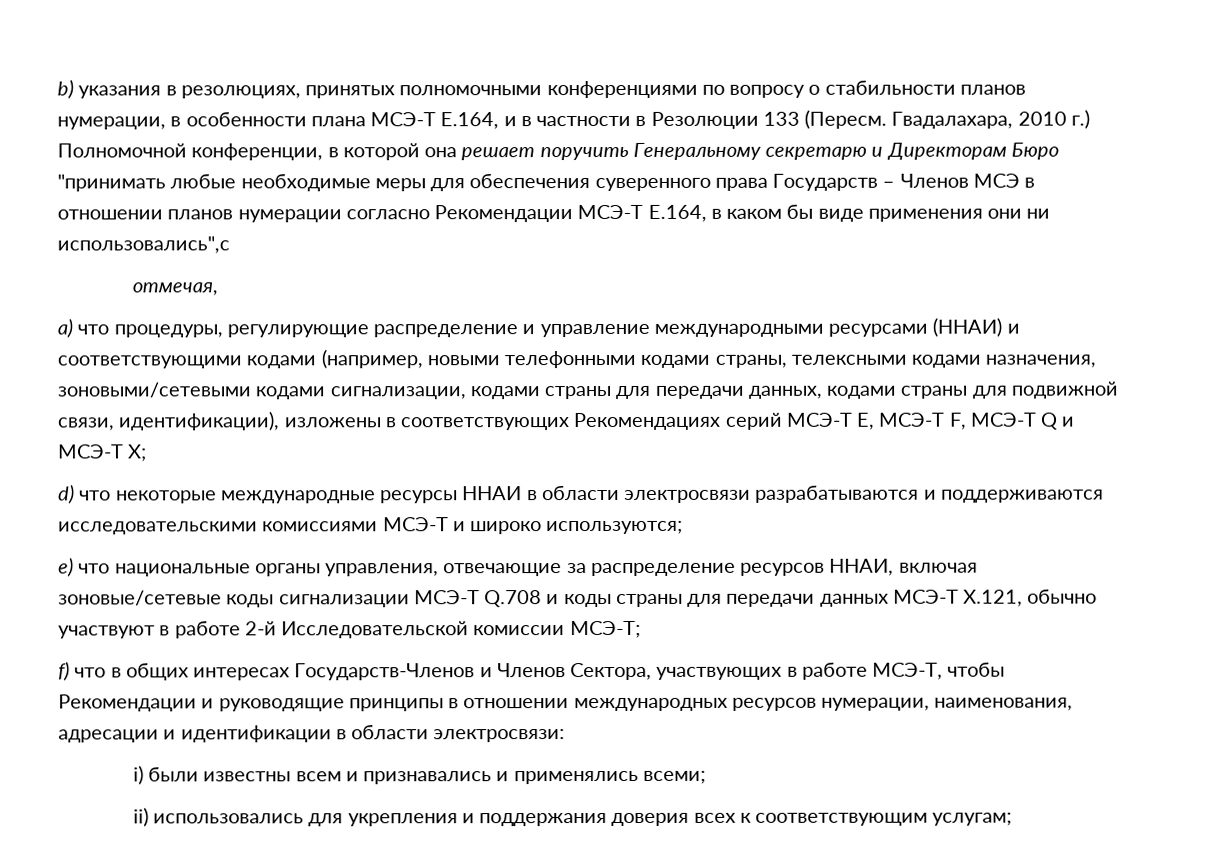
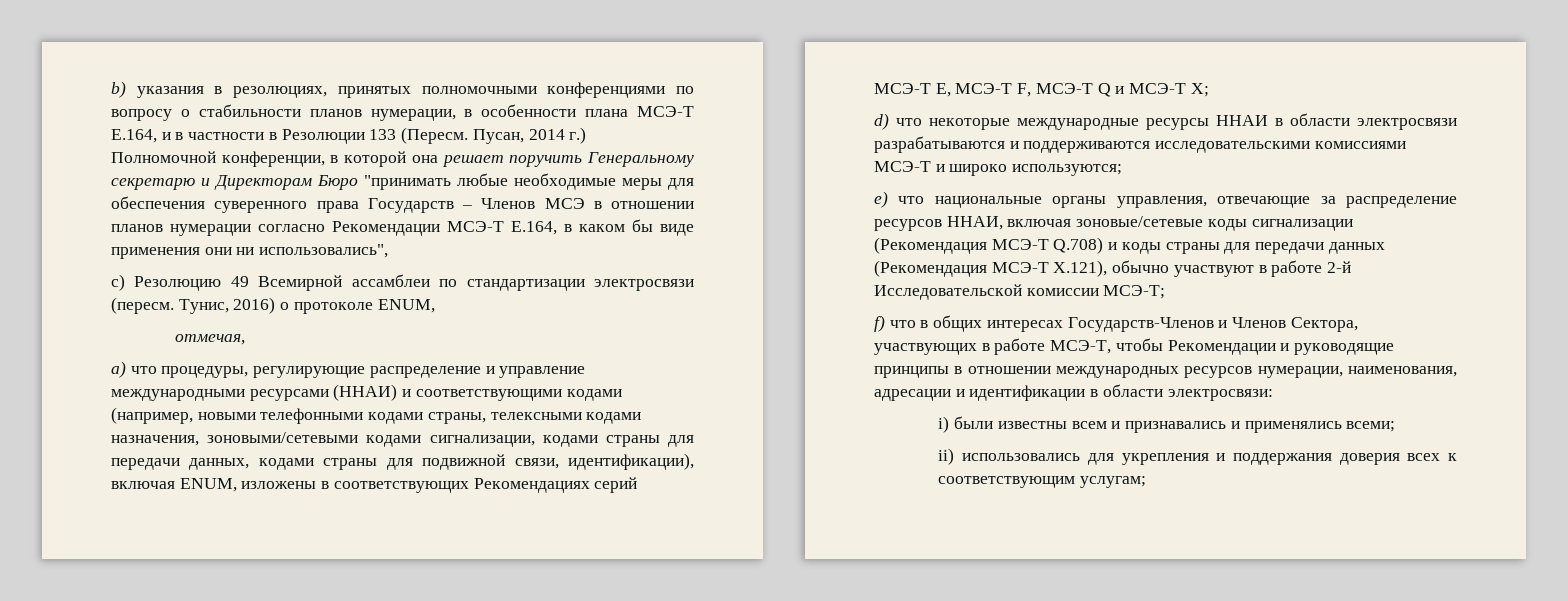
[891,111,1067,129] Гвадалахара, 2010 -> [472,129,565,144] Пусан, 2014
[57,236,230,254] использовались",c -> [259,244,389,258] [111,274,695,291] [111,297,435,314] использовались", // c) Резолюцию 49 Всемирной ассамблеи по стандартизации электросвязи (пересм. Тунис, 2016) о протоколе ENUM,
(281, 421) none -> [111,478,237,492] включая ENUM,
[413,590,543,608] МСЭ-Т Q.708 -> [874,237,1104,254] (Рекомендация МСЭ-Т Q.708)
[892,589,1024,607] МСЭ-Т Х.121, -> [874,260,1108,277] (Рекомендация МСЭ-Т Х.121),

